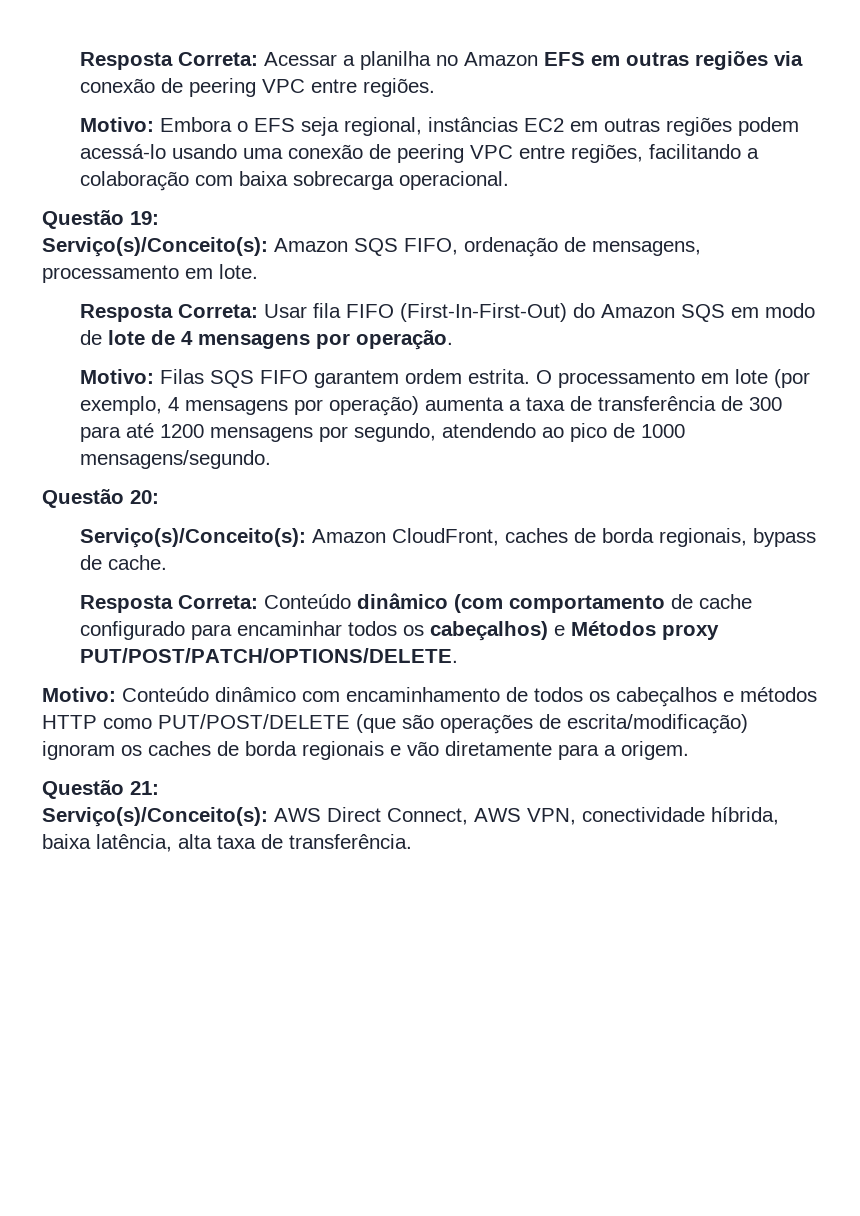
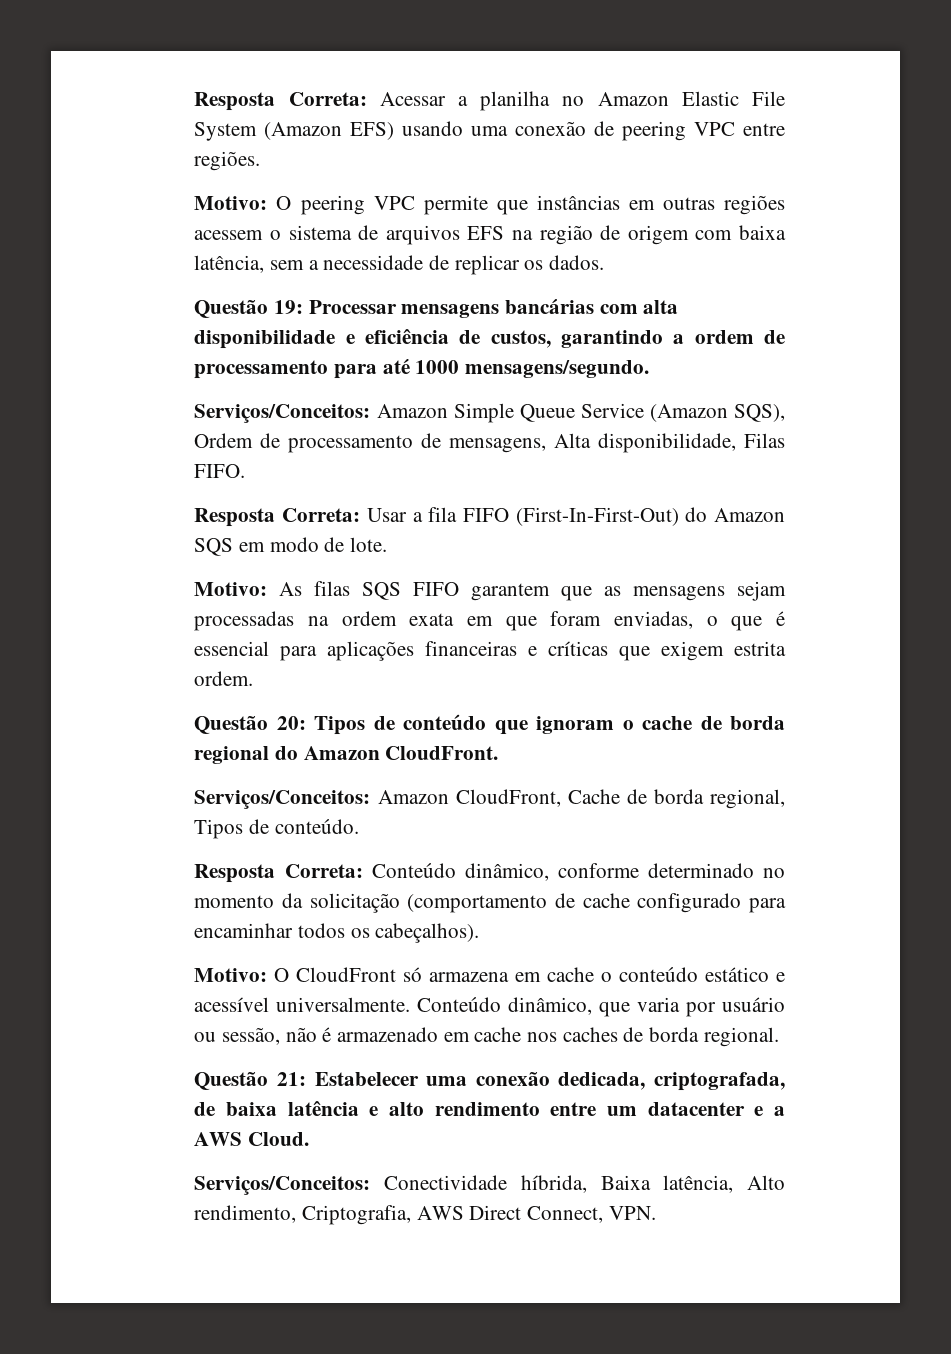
[543,51,803,70] EFS em outras regiões via -> [681,91,785,106] [194,121,509,141] Elastic File System (Amazon EFS) usando uma
[159,117,799,136] [79,144,759,163] [79,171,509,191] [42,210,159,229] [42,237,701,257] [42,264,258,283] Embora o EFS seja regional, instâncias EC2 em outras regiões podem acessá-lo usando uma conexão de peering VPC entre regiões, facilitando a colaboração com baixa sobrecarga operacional. // Questão 19: // Serviço(s)/Conceito(s): Amazon SQS FIFO, ordenação de mensagens, processamento em lote. -> [276,195,786,215] [194,225,786,245] [194,255,605,275] [194,298,679,318] [194,329,785,349] [194,358,650,379] [194,403,785,423] [194,433,786,453] [194,464,246,478] O peering VPC permite que instâncias em outras regiões acessem o sistema de arquivos EFS na região de origem com baixa latência, sem a necessidade de replicar os dados. // Questão 19: Processar mensagens bancárias com alta disponibilidade e eficiência de custos, garantindo a ordem de processamento para até 1000 mensagens/segundo. // Serviços/Conceitos: Amazon Simple Queue Service (Amazon SQS), Ordem de processamento de mensagens, Alta disponibilidade, Filas FIFO.
(307, 311) none -> [412,512,423,522] a
[107,330,453,350] [79,369,204,384] lote de 4 mensagens por operação. // Motivo: Filas -> [350,537,388,552] [194,581,351,596] lote. // Motivo: As filas
[404,369,810,388] [79,396,782,416] [79,423,685,442] [79,450,271,469] [42,489,159,508] [79,528,306,548] ordem estrita. O processamento em lote (por exemplo, 4 mensagens por operação) aumenta a taxa de transferência de 300 para até 1200 mensagens por segundo, atendendo ao pico de 1000 mensagens/segundo. // Questão 20: // Serviço(s)/Conceito(s): -> [561,581,786,601] [194,611,786,631] [194,641,786,661] [194,671,254,686] [194,714,785,735] [194,746,499,764] [194,790,371,809] que as mensagens sejam processadas na ordem exata em que foram enviadas, o que é essencial para aplicações financeiras e críticas que exigem estrita ordem. // Questão 20: Tipos de conteúdo que ignoram o cache de borda regional do Amazon CloudFront. // Serviços/Conceitos:
[504,528,816,547] [79,555,167,570] caches de borda regionais, bypass de cache. -> [567,789,785,809] [194,819,359,839] Cache de borda regional, Tipos de conteúdo.
[356,593,665,613] dinâmico (com comportamento -> [464,863,785,881] [194,893,548,913] dinâmico, conforme determinado no momento da solicitação (comportamento
[429,621,719,641] [79,648,458,663] [42,687,817,707] [42,714,748,734] [42,741,689,760] [42,780,159,799] [42,807,779,827] [42,834,412,852] cabeçalhos) e Métodos proxy PUT/POST/PATCH/OPTIONS/DELETE. // Motivo: Conteúdo dinâmico com encaminhamento de todos os cabeçalhos e métodos HTTP como PUT/POST/DELETE (que são operações de escrita/modificação) ignoram os caches de borda regionais e vão diretamente para a origem. // Questão 21: // Serviço(s)/Conceito(s): AWS Direct Connect, AWS VPN, conectividade híbrida, baixa latência, alta taxa de transferência. -> [375,923,480,943] [194,967,785,982] [194,997,785,1017] [194,1027,779,1047] [194,1072,785,1091] [194,1101,786,1116] [194,1132,310,1146] [194,1175,786,1195] [194,1205,656,1225] cabeçalhos). // Motivo: O CloudFront só armazena em cache o conteúdo estático e acessível universalmente. Conteúdo dinâmico, que varia por usuário ou sessão, não é armazenado em cache nos caches de borda regional. // Questão 21: Estabelecer uma conexão dedicada, criptografada, de baixa latência e alto rendimento entre um datacenter e a AWS Cloud. // Serviços/Conceitos: Conectividade híbrida, Baixa latência, Alto rendimento, Criptografia, AWS Direct Connect, VPN.

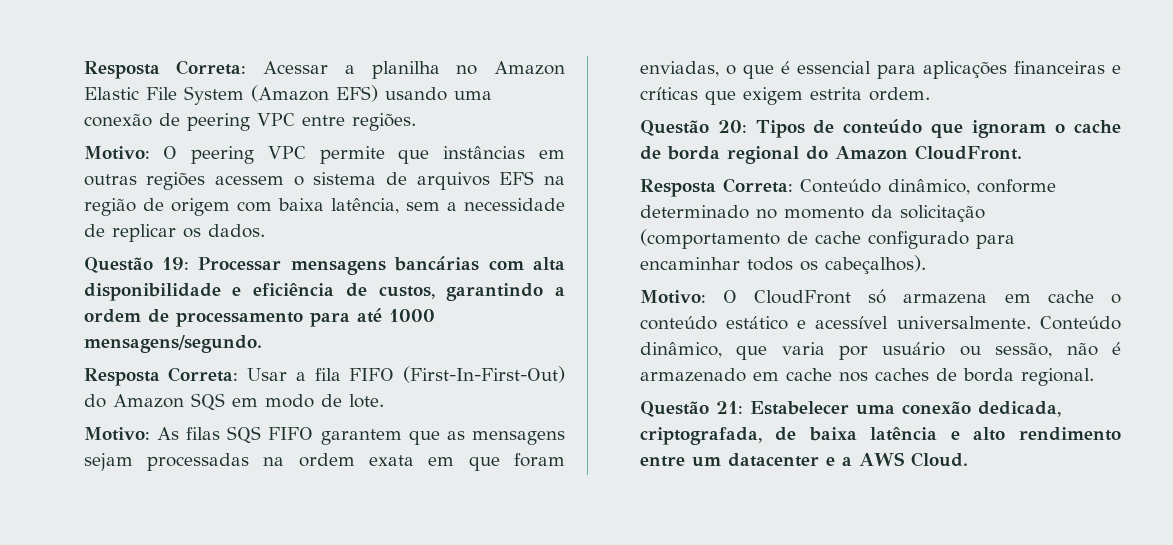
[194,403,785,423] [194,433,786,453] [194,464,246,478] // Serviços/Conceitos: Amazon Simple Queue Service (Amazon SQS), Ordem de processamento de mensagens, Alta disponibilidade, Filas FIFO. -> (262, 344) none
[194,789,785,809] [194,819,359,839] // Serviços/Conceitos: Amazon CloudFront, Cache de borda regional, Tipos de conteúdo. -> (1022, 152) none
[194,1175,786,1195] [194,1205,656,1225] // Serviços/Conceitos: Conectividade híbrida, Baixa latência, Alto rendimento, Criptografia, AWS Direct Connect, VPN. -> (968, 459) none

